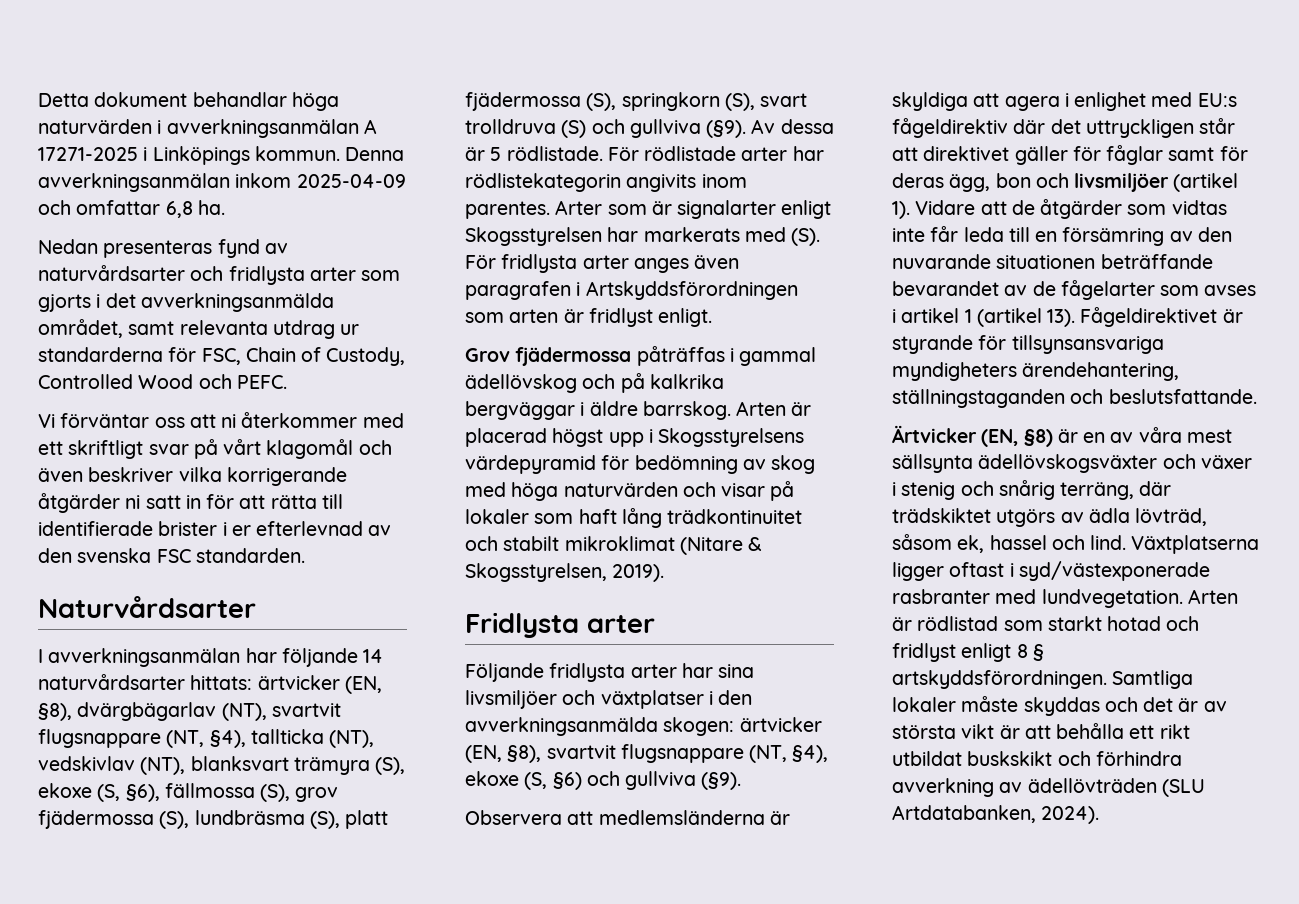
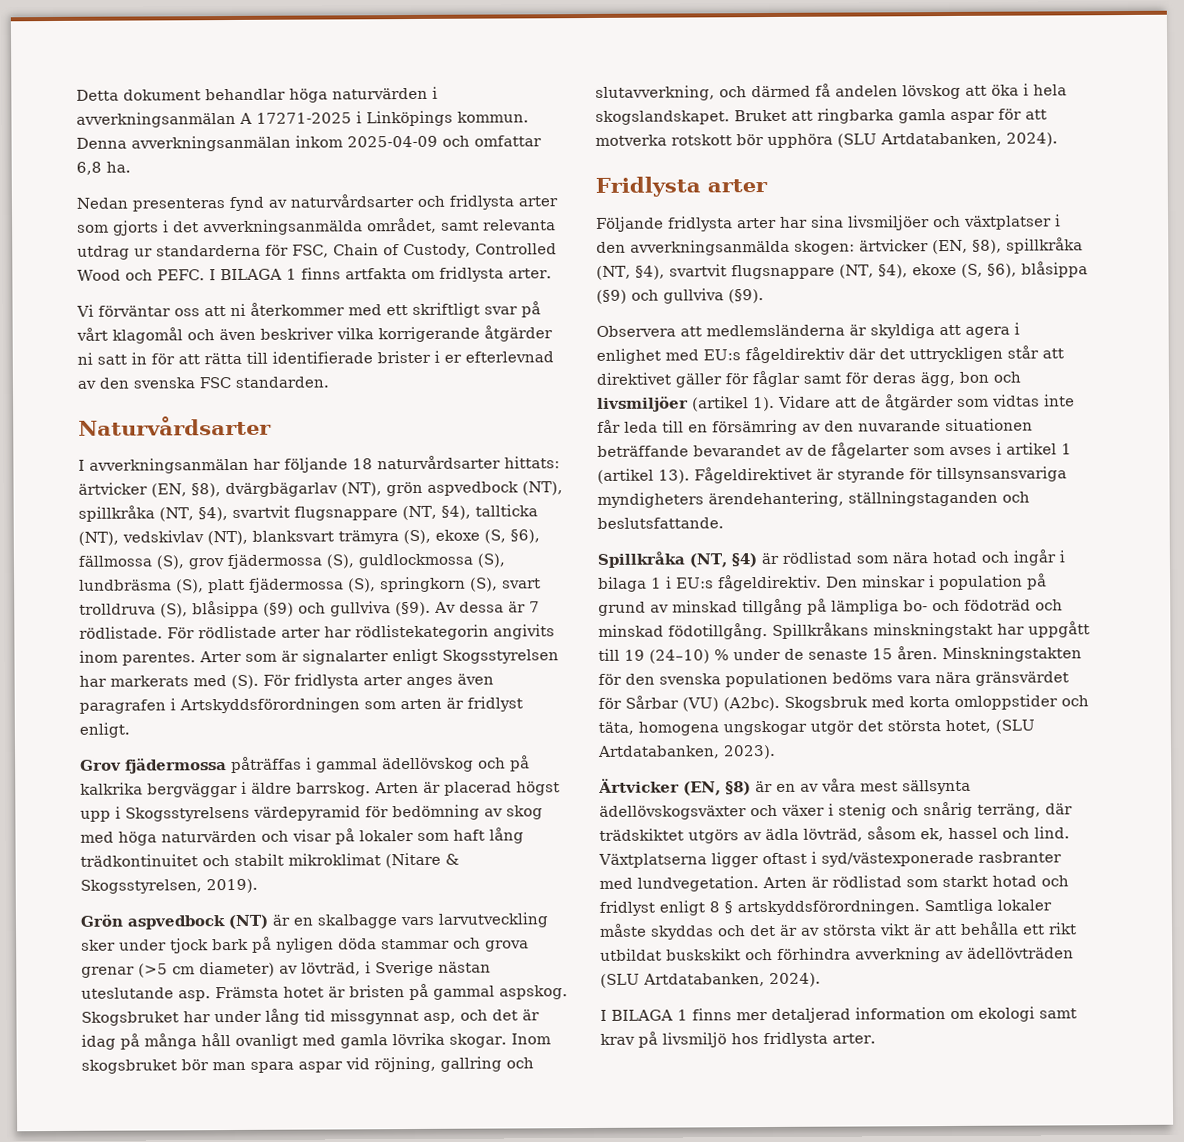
(287, 382) none -> [208,266,552,282] I BILAGA 1 finns artfakta om fridlysta arter.
[363,649,384,663] 14 -> [352,458,373,470] 18
(267, 712) none -> [385,481,563,497] [78,505,228,522] grön aspvedbock (NT), spillkråka (NT, §4),
(190, 820) none -> [358,553,505,569] guldlockmossa (S),
[561,120,587,138] (S) -> [160,600,294,618] (S), blåsippa (§9)
[490,147,502,161] 5 -> [529,601,540,613] 7
(665, 573) none -> [80,912,548,930] [81,936,529,954] [81,960,491,978] [81,983,568,1002] [81,1008,540,1026] [81,1032,551,1050] [81,1056,534,1074] [595,83,1067,101] [595,108,1047,125] [595,132,1058,149] // Grön aspvedbock (NT) är en skalbagge vars larvutveckling sker under tjock bark på nyligen döda stammar och grova grenar (>5 cm diameter) av lövträd, i Sverige nästan uteslutande asp. Främsta hotet är bristen på gammal aspskog. Skogsbruket har under lång tid missgynnat asp, och det är idag på många håll ovanligt med gamla lövrika skogar. Inom skogsbruket bör man spara aspar vid röjning, gallring och slutavverkning, och därmed få andelen lövskog att öka i hela skogslandskapet. Bruket att ringbarka gamla aspar för att motverka rotskott bör upphöra (SLU Artdatabanken, 2024).
(542, 754) none -> [1005,237,1083,254] [596,265,665,280] spillkråka (NT, §4),
[552,772,582,790] §6) -> [986,261,1088,278] [596,289,627,304] §6), blåsippa (§9)
(1257, 396) none -> [597,549,1065,568] [598,573,1047,592] [598,598,1063,616] [598,621,1090,640] [598,646,1082,664] [598,671,1069,688] [598,694,1089,712] [598,719,1035,736] [597,744,776,760] // Spillkråka (NT, §4) är rödlistad som nära hotad och ingår i bilaga 1 i EU:s fågeldirektiv. Den minskar i population på grund av minskad tillgång på lämpliga bo- och födoträd och minskad födotillgång. Spillkråkans minskningstakt har uppgått till 19 (24–10) % under de senaste 15 åren. Minskningstakten för den svenska populationen bedöms vara nära gränsvärdet för Sårbar (VU) (A2bc). Skogsbruk med korta omloppstider och täta, homogena ungskogar utgör det största hotet, (SLU Artdatabanken, 2023).
(1100, 815) none -> [600,1006,1077,1024] [600,1031,876,1048] // I BILAGA 1 finns mer detaljerad information om ekologi samt krav på livsmiljö hos fridlysta arter.

